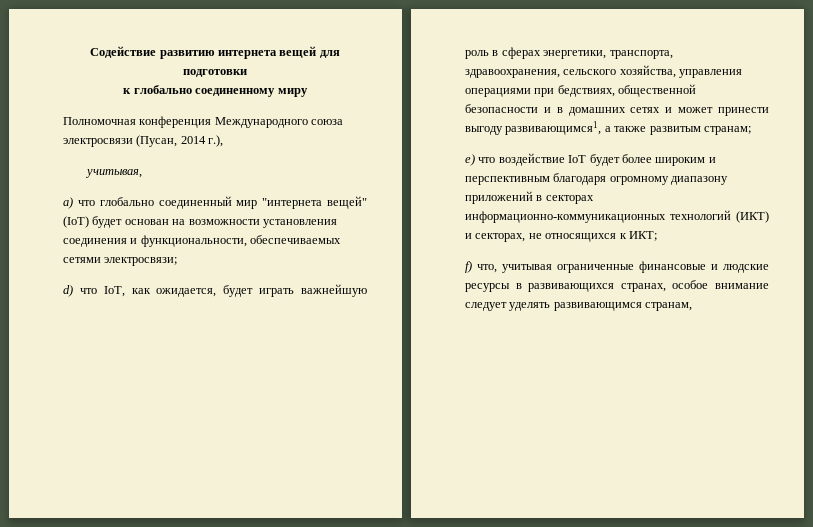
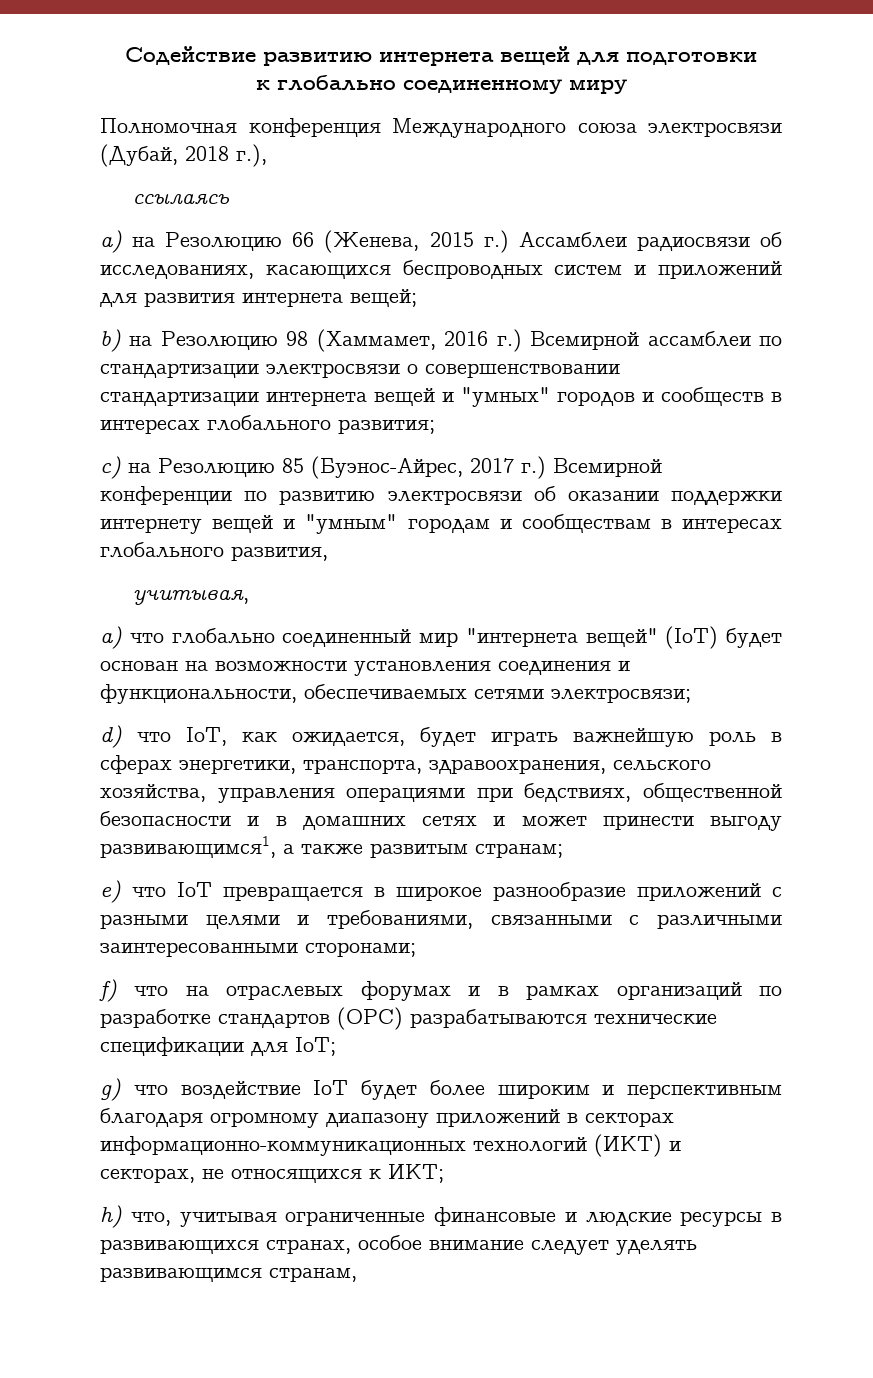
[136,135,206,147] (Пусан, 2014 -> [100,144,229,167] (Дубай, 2018
(224, 141) none -> [133,194,231,205] [100,230,782,253] [100,260,782,279] [100,289,417,307] [100,329,783,352] [100,363,620,378] [100,387,782,407] [100,415,435,434] [100,456,662,479] [100,486,782,505] [100,514,782,534] [100,542,328,561] // ссылаясь // a) на Резолюцию 66 (Женева, 2015 г.) Ассамблеи радиосвязи об исследованиях, касающихся беспроводных систем и приложений для развития интернета вещей; // b) на Резолюцию 98 (Хаммамет, 2016 г.) Всемирной ассамблеи по стандартизации электросвязи о совершенствовании стандартизации интернета вещей и "умных" городов и сообществ в интересах глобального развития; // c) на Резолюцию 85 (Буэнос-Айрес, 2017 г.) Всемирной конференции по развитию электросвязи об оказании поддержки интернету вещей и "умным" городам и сообществам в интересах глобального развития,
(496, 160) none -> [177,882,782,901] [100,910,782,929] [100,942,416,957] [99,979,782,1002] [100,1007,717,1030] [100,1037,336,1056] [100,1078,168,1101] IoT превращается в широкое разнообразие приложений с разными целями и требованиями, связанными с различными заинтересованными сторонами; // f) что на отраслевых форумах и в рамках организаций по разработке стандартов (ОРС) разрабатываются технические спецификации для IoT; // g) что
[465,261,472,273] f) -> [100,1205,122,1228] h)

